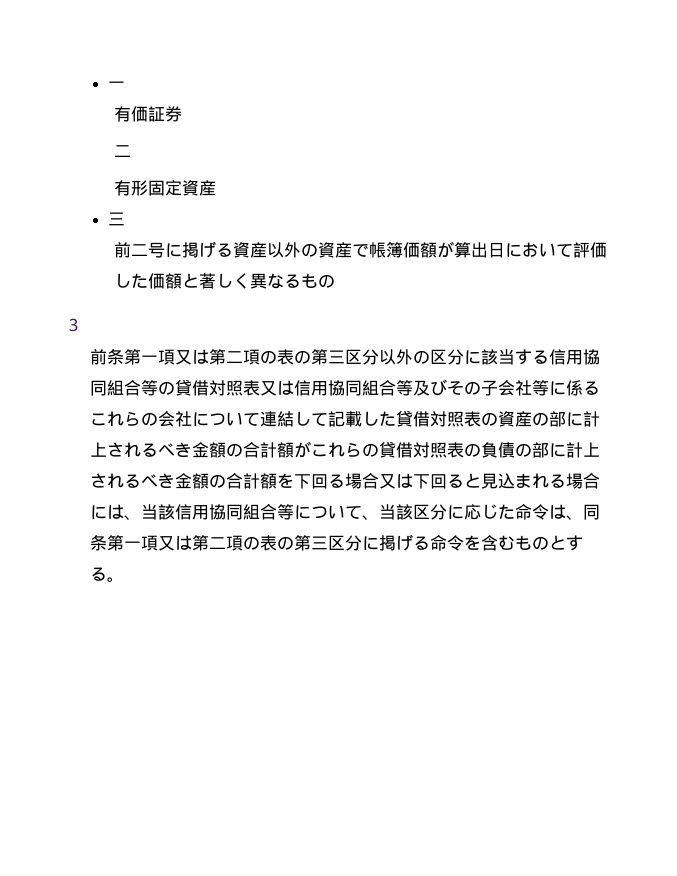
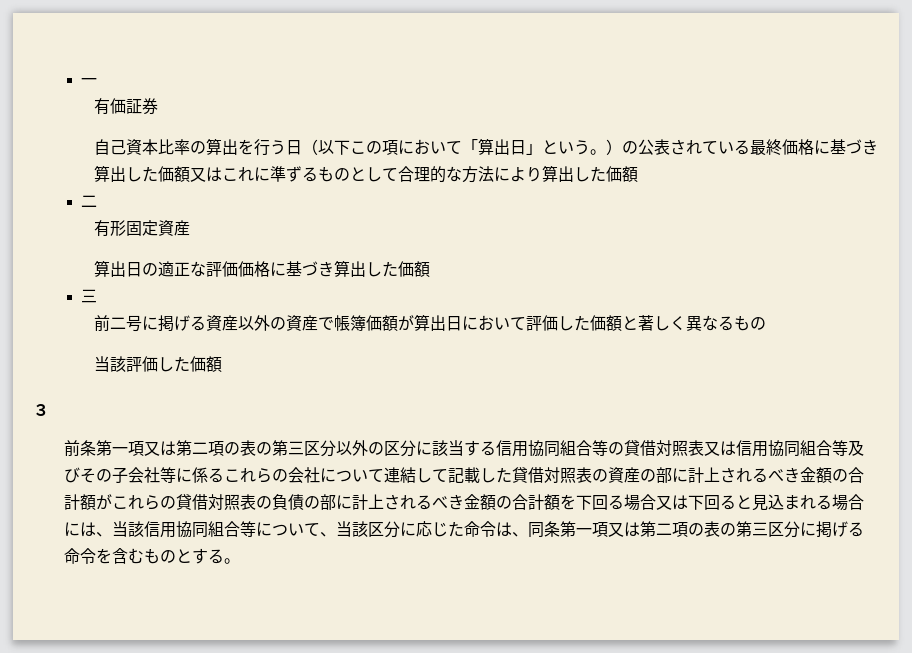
[114,145,132,157] [114,180,217,196] 二 // 有形固定資産 -> [94,138,879,156] [94,165,639,183] [81,195,98,207] [94,220,191,237] [94,260,431,277] 自己資本比率の算出を行う日（以下この項において「算出日」という。）の公表されている最終価格に基づき算出した価額又はこれに準ずるものとして合理的な方法により算出した価額 // 二 // 有形固定資産 // 算出日の適正な評価価格に基づき算出した価額
(336, 281) none -> [94,356,223,372] // 当該評価した価額

